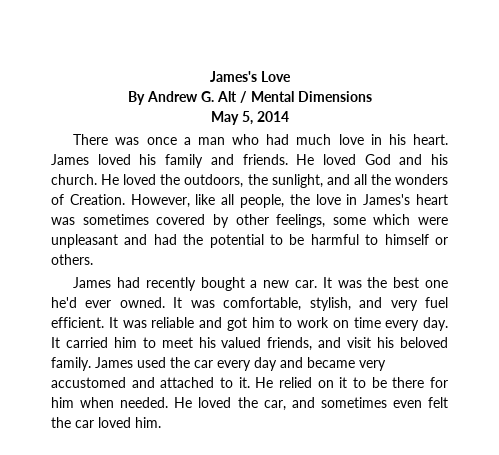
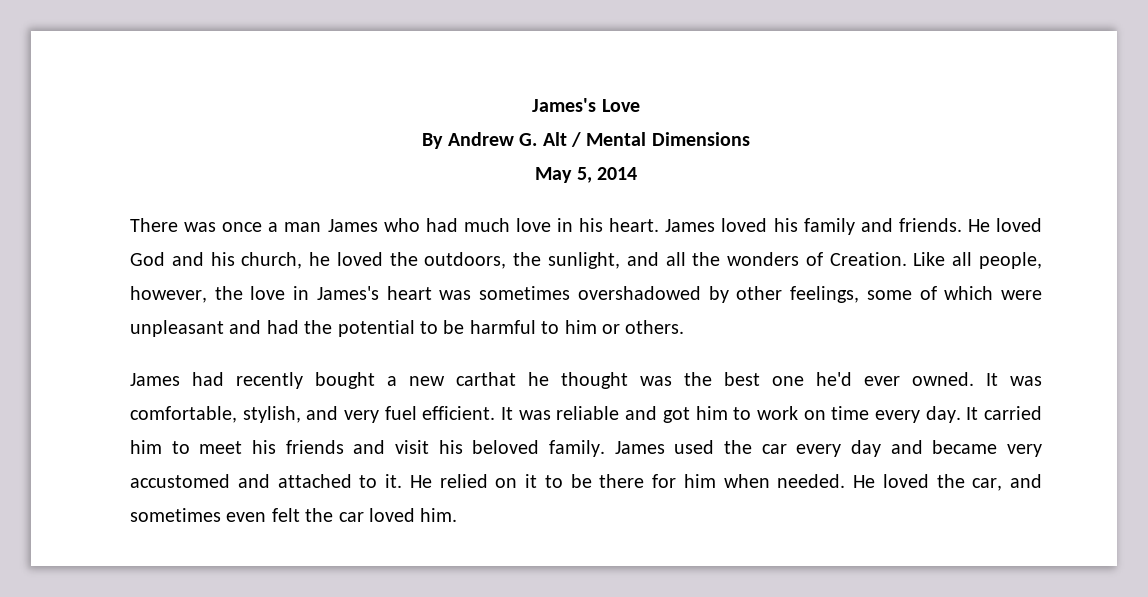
(225, 141) none -> [327,219,378,232] James
[51,174,120,185] church. He -> [241,252,331,269] church, he
[130,194,216,208] However, like -> [913,252,946,266] Like
(284, 201) none -> [130,286,207,303] however,
[156,214,206,225] covered -> [577,286,701,300] overshadowed
(366, 221) none -> [919,286,937,300] of
[384,234,429,245] himself -> [564,320,597,334] him
[295,277,332,288] car. It -> [456,372,628,389] carthat he thought
[221,337,313,351] valued friends, -> [285,440,344,454] friends

